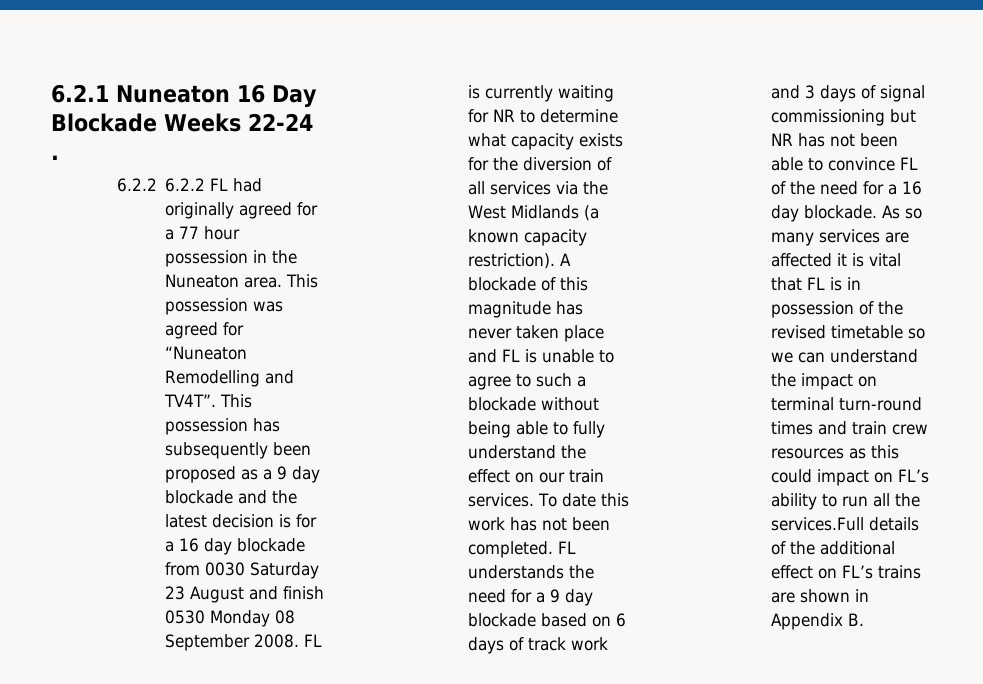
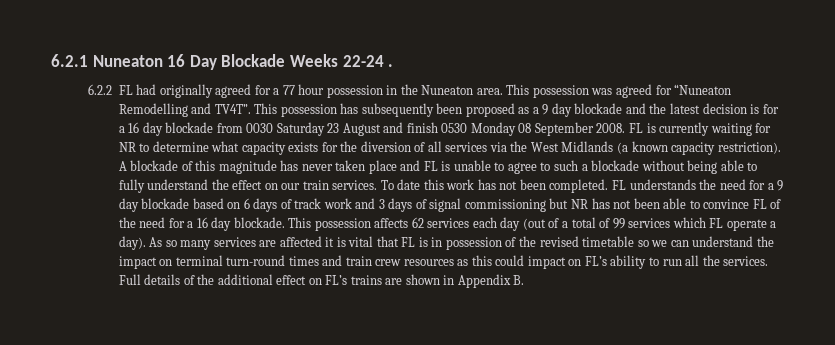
[164,178,205,192] 6.2.2 -> (113, 89) none
(877, 212) none -> [288,217,777,231] [118,236,146,250] This possession affects 62 services each day (out of a total of 99 services which FL operate a day).
[770,517,864,531] services.Full -> [723,256,769,266] [118,274,141,285] services. Full

